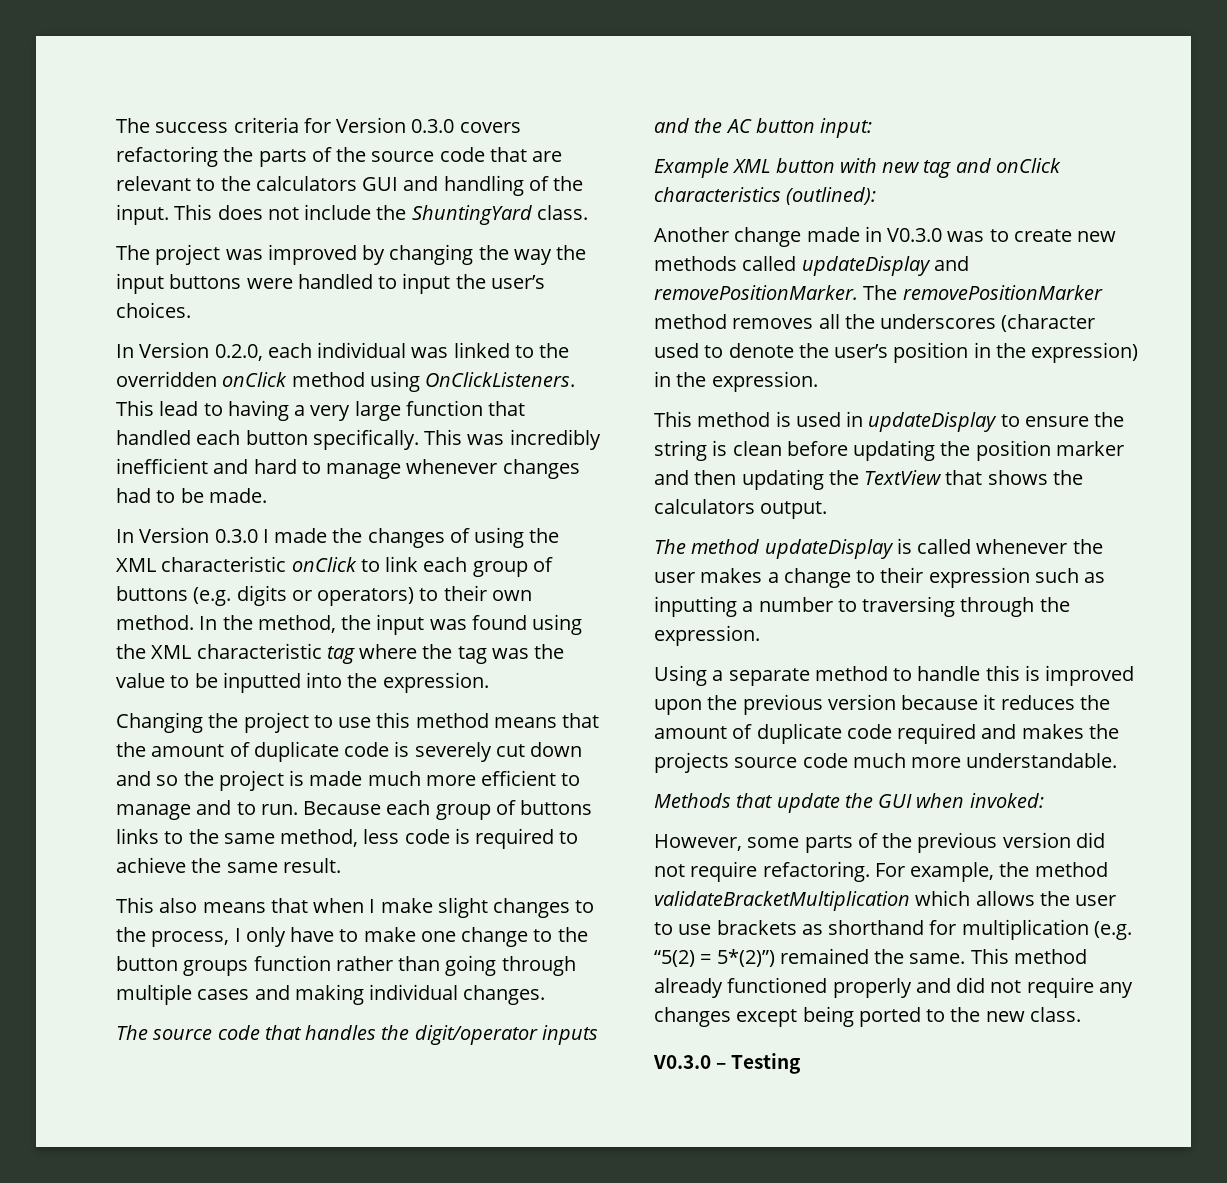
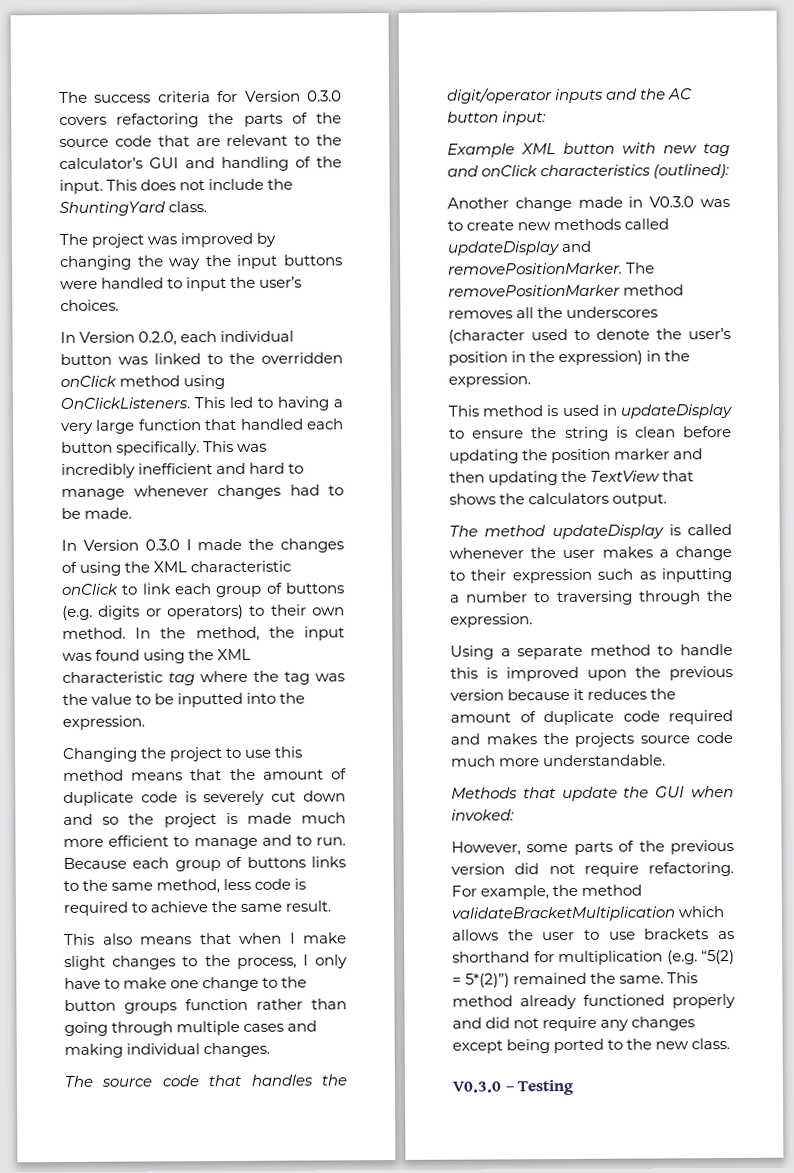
[255,176,357,191] calculators -> [59,157,143,169] calculator’s
(407, 350) none -> [60,353,112,365] button
[159,401,199,416] lead -> [229,396,253,408] led

